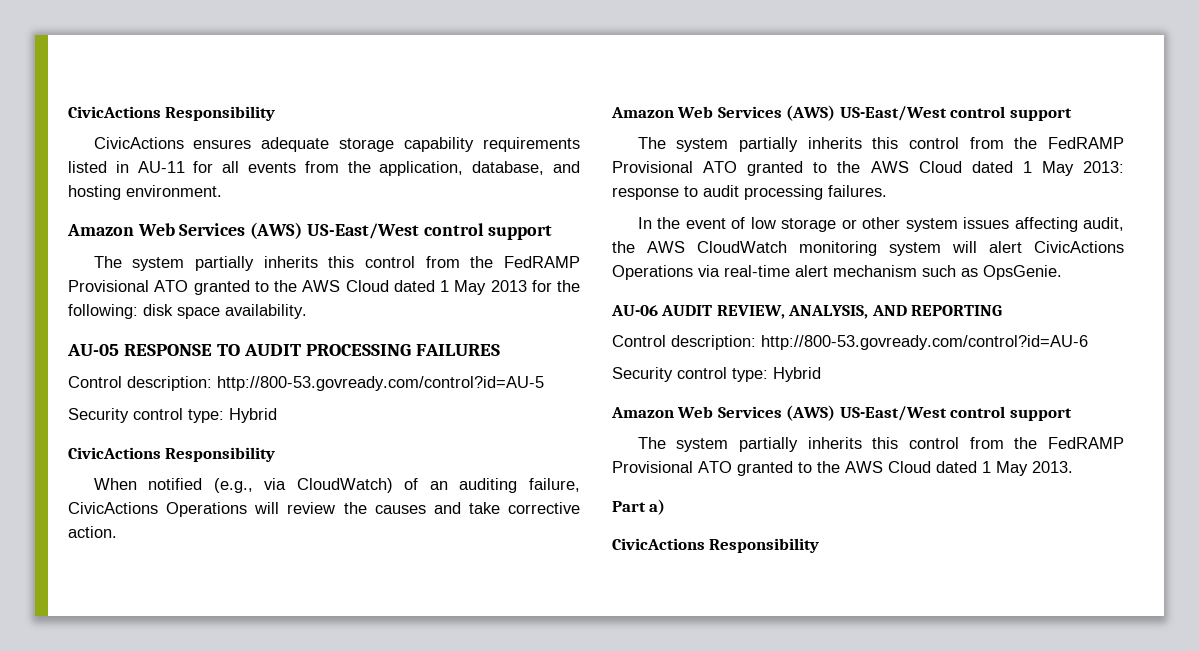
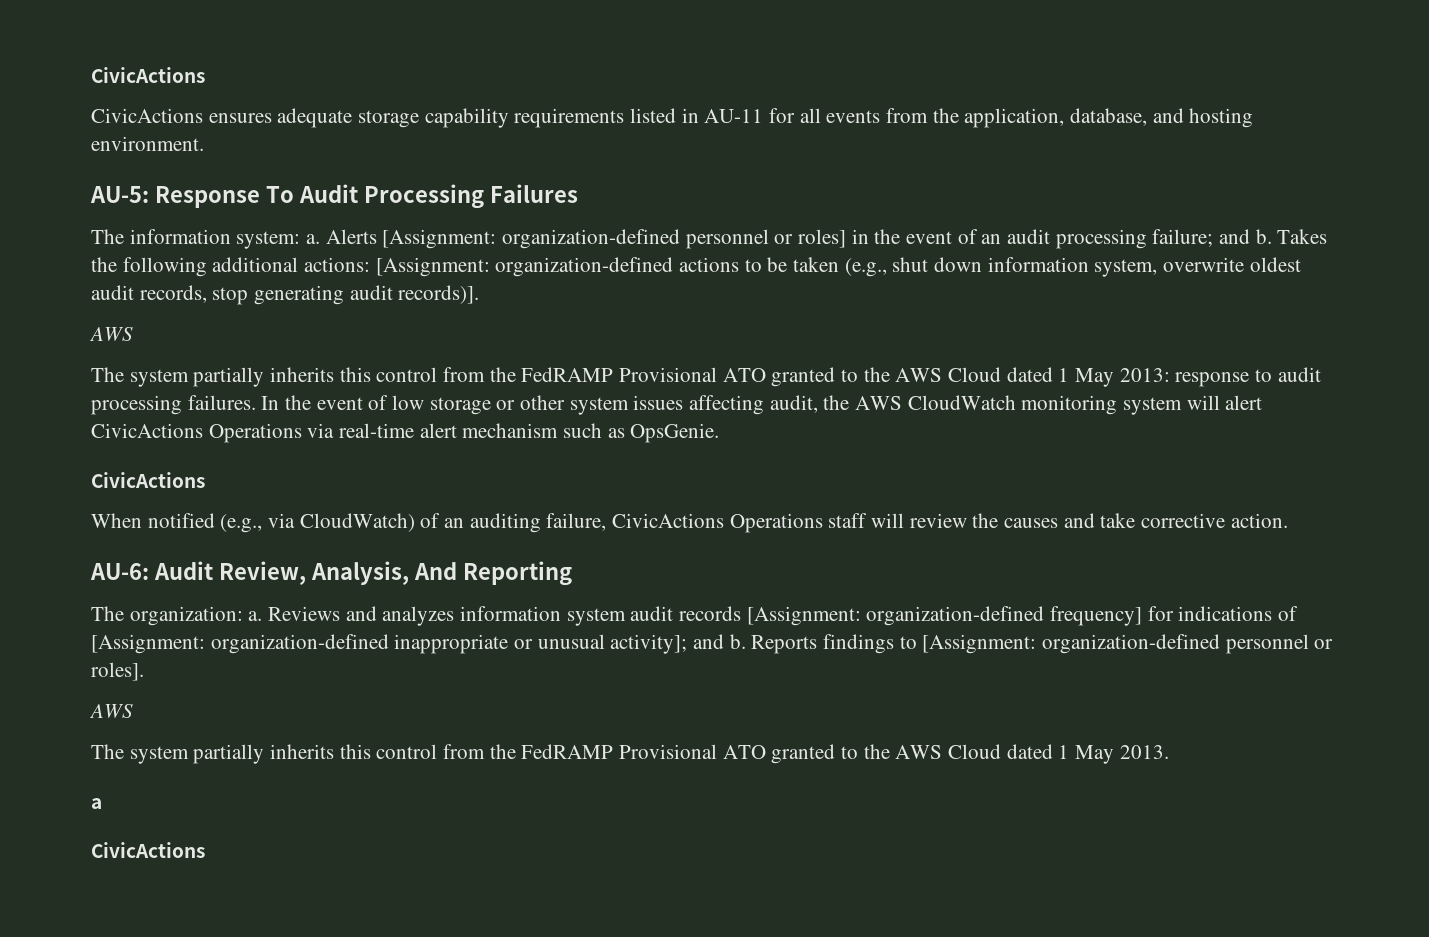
[68,106,276,121] CivicActions Responsibility -> [91,67,205,83] CivicActions
[67,222,553,240] [93,256,580,271] [68,280,580,295] [68,304,307,319] [67,344,500,356] [68,376,544,391] [68,408,277,423] [68,447,276,462] [93,478,580,493] [68,502,580,517] [68,526,117,538] [611,105,1072,121] Amazon Web Services (AWS) US-East/West control support // The system partially inherits this control from the FedRAMP Provisional ATO granted to the AWS Cloud dated 1 May 2013 for the following: disk space availability. // AU-05 RESPONSE TO AUDIT PROCESSING FAILURES // Control description: http://800-53.govready.com/control?id=AU-5 // Security control type: Hybrid // CivicActions Responsibility // When notified (e.g., via CloudWatch) of an auditing failure, CivicActions Operations will review the causes and take corrective action. // Amazon Web Services (AWS) US-East/West control support -> [90,184,578,209] [91,229,1328,249] [91,257,1301,277] [91,285,480,305] [89,327,133,341] AU-5: Response To Audit Processing Failures // The information system: a. Alerts [Assignment: organization-defined personnel or roles] in the event of an audit processing failure; and b. Takes the following additional actions: [Assignment: organization-defined actions to be taken (e.g., shut down information system, overwrite oldest audit records, stop generating audit records)]. // AWS
(887, 191) // -> (256, 402) none
[611,305,1003,319] [612,335,1088,350] [612,367,821,382] [611,405,1072,421] AU-06 AUDIT REVIEW, ANALYSIS, AND REPORTING // Control description: http://800-53.govready.com/control?id=AU-6 // Security control type: Hybrid // Amazon Web Services (AWS) US-East/West control support -> [91,472,205,488] [91,513,1288,533] [90,561,572,586] [91,606,1299,626] [91,634,1334,654] [91,662,144,681] [89,704,133,718] CivicActions // When notified (e.g., via CloudWatch) of an auditing failure, CivicActions Operations staff will review the causes and take corrective action. // AU-6: Audit Review, Analysis, And Reporting // The organization: a. Reviews and analyzes information system audit records [Assignment: organization-defined frequency] for indications of [Assignment: organization-defined inappropriate or unusual activity]; and b. Reports findings to [Assignment: organization-defined personnel or roles]. // AWS
[612,499,666,515] [612,538,820,553] Part a) // CivicActions Responsibility -> [91,798,102,809] [91,842,205,858] a // CivicActions

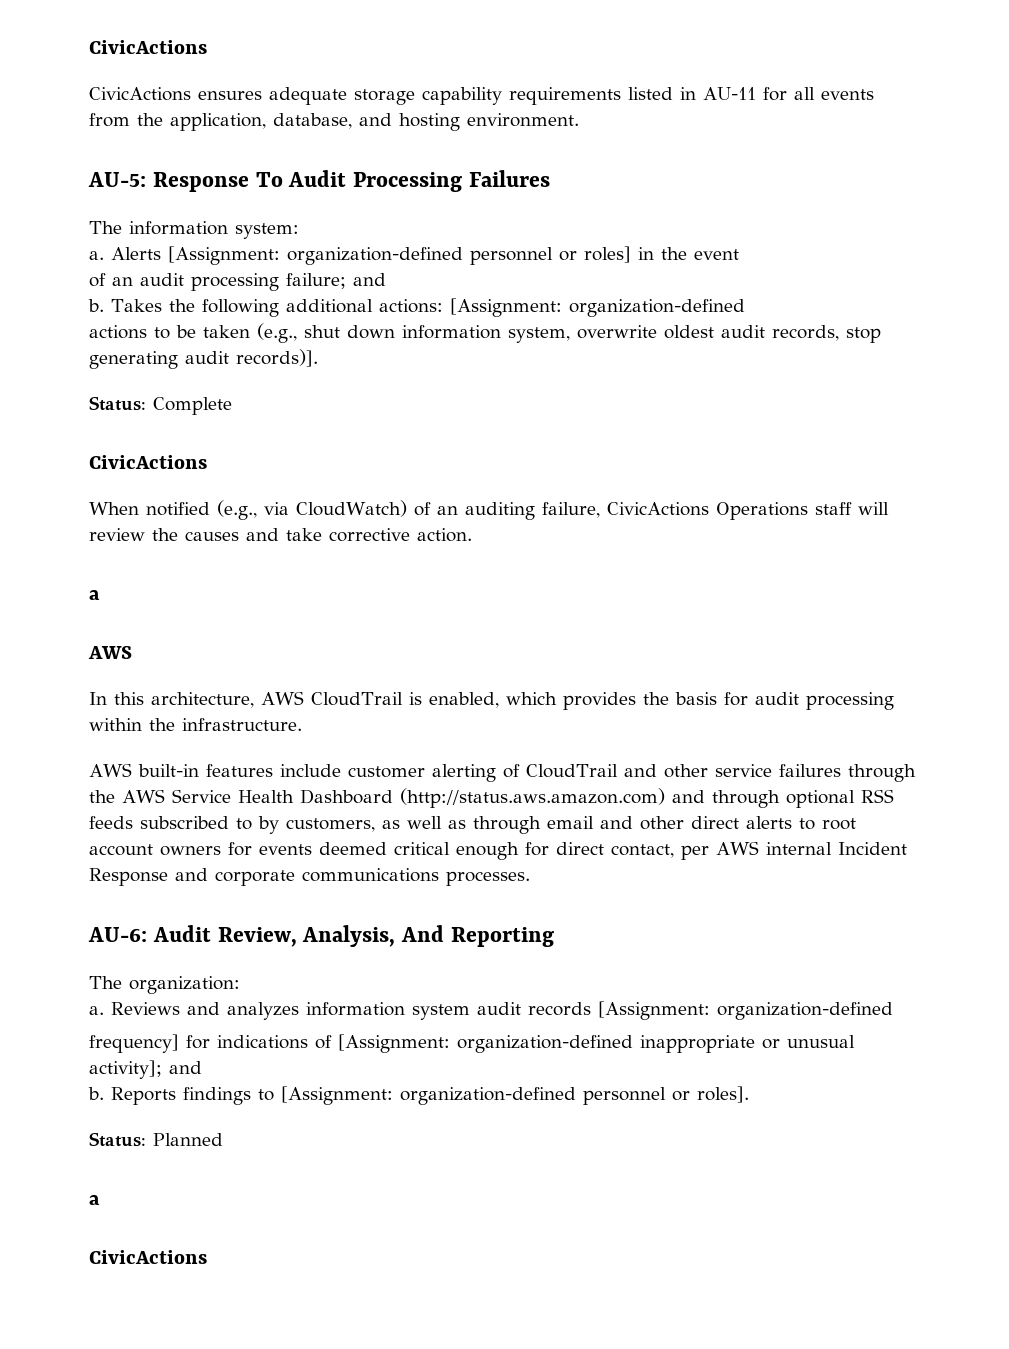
(301, 240) none -> (299, 231) //
(953, 237) none -> (739, 254) //
(1251, 236) none -> (386, 279) //
(674, 267) none -> (745, 308) //
[89,327,133,341] [91,367,1321,387] [91,395,1263,415] [91,423,720,443] AWS // The system partially inherits this control from the FedRAMP Provisional ATO granted to the AWS Cloud dated 1 May 2013: response to audit processing failures. In the event of low storage or other system issues affecting audit, the AWS CloudWatch monitoring system will alert CivicActions Operations via real-time alert mechanism such as OpsGenie. -> [89,396,232,415] Status: Complete
(1288, 520) none -> [89,590,100,600] [88,646,132,659] [89,691,894,710] [89,718,302,731] [89,763,916,782] [89,788,894,808] [89,816,856,834] [89,841,907,860] [89,868,530,886] // a // AWS // In this architecture, AWS CloudTrail is enabled, which provides the basis for audit processing within the infrastructure. // AWS built-in features include customer alerting of CloudTrail and other service failures through the AWS Service Health Dashboard (http://status.aws.amazon.com) and through optional RSS feeds subscribed to by customers, as well as through email and other direct alerts to root account owners for events deemed critical enough for direct contact, per AWS internal Incident Response and corporate communications processes.
(243, 616) none -> (240, 985) //
(1045, 616) none -> (893, 1011) //
(725, 641) none -> (202, 1067) //
[89,704,133,718] [91,744,1169,764] AWS // The system partially inherits this control from the FedRAMP Provisional ATO granted to the AWS Cloud dated 1 May 2013. -> [89,1132,223,1147] Status: Planned

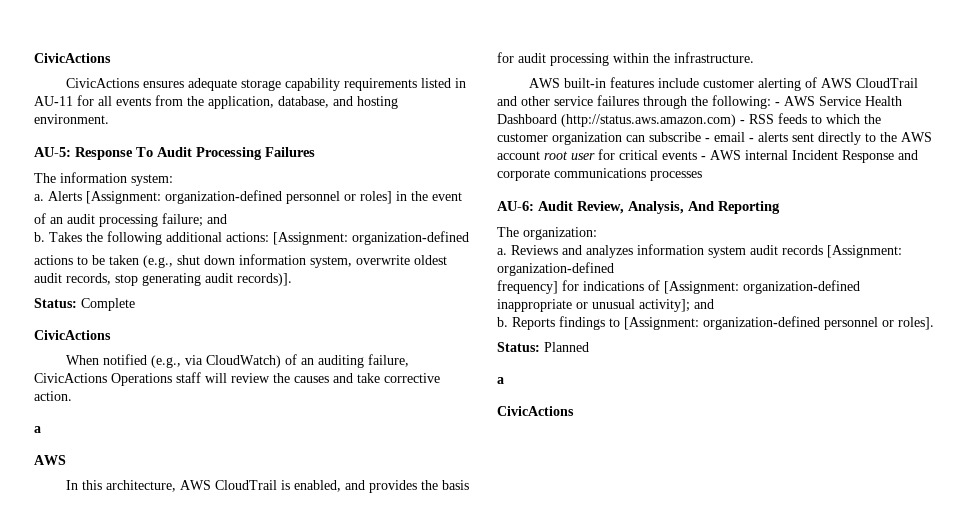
[505,692,557,705] which -> [344,480,365,490] and
(520, 771) none -> [820,78,852,88] AWS
(115, 796) none -> [712,95,780,109] following: -
[671,789,894,808] [89,816,856,834] [89,842,709,860] and through optional RSS feeds subscribed to by customers, as well as through email and other direct alerts to root account owners for events deemed critical enough for direct contact, per -> [740,113,881,124] [497,132,932,145] [497,149,706,160] - RSS feeds to which the customer organization can subscribe - email - alerts sent directly to the AWS account root user for critical events -
[446,871,530,886] processes. -> [650,171,702,181] processes

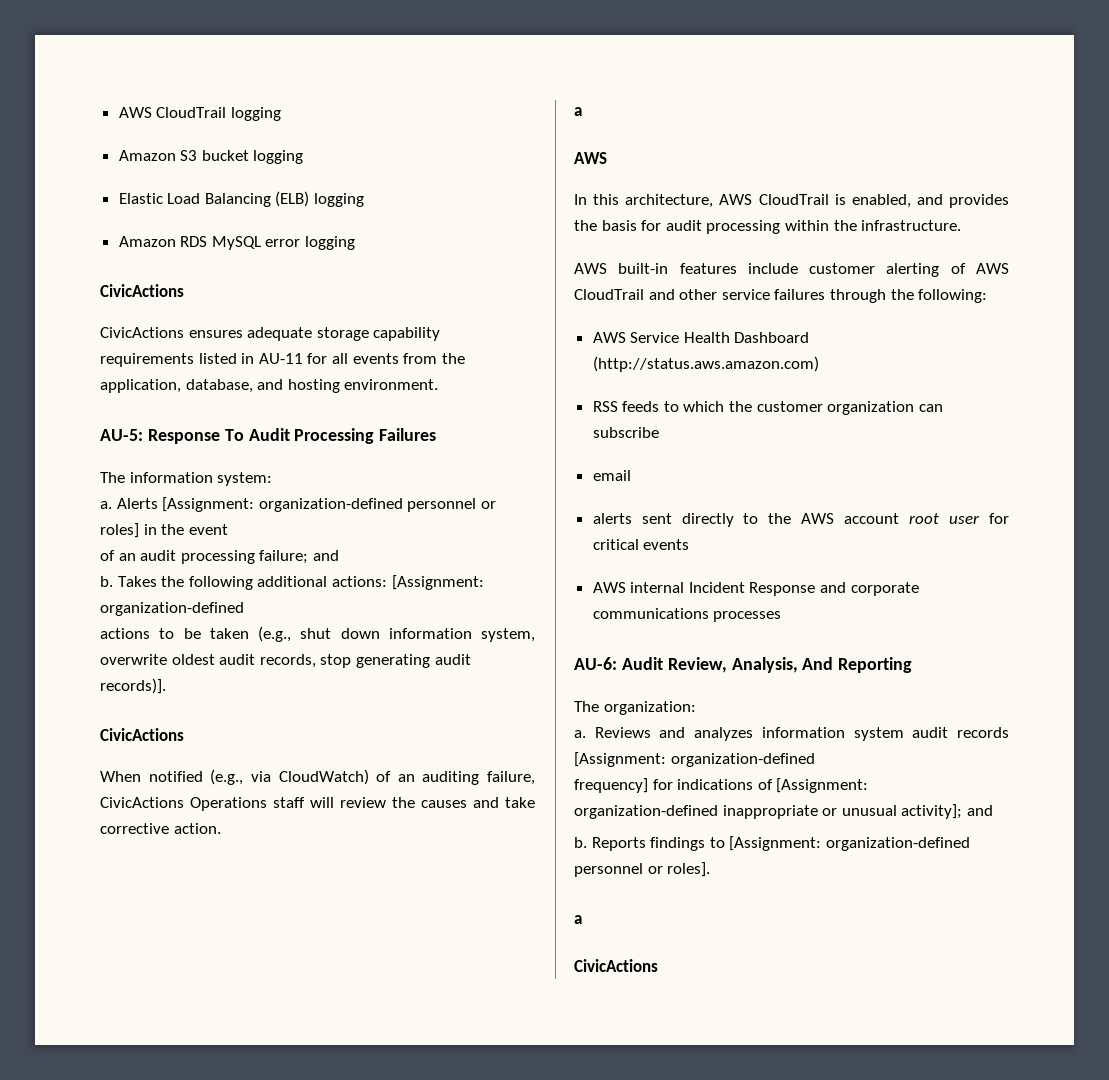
(34, 58) none -> [118,107,281,121] [118,150,304,164] [118,191,365,207] [118,236,356,250] AWS CloudTrail logging // Amazon S3 bucket logging // Elastic Load Balancing (ELB) logging // Amazon RDS MySQL error logging //
[34,298,135,311] // Status: Complete -> (166, 686) none
[775,102,780,106] - -> (988, 296) //
[740,120,745,124] - -> (819, 364) //
[705,138,710,142] - -> (659, 432) //
[749,138,754,142] - -> (631, 475) //
[701,156,706,160] - -> (690, 544) //
[497,342,589,352] // Status: Planned -> (711, 869) none

